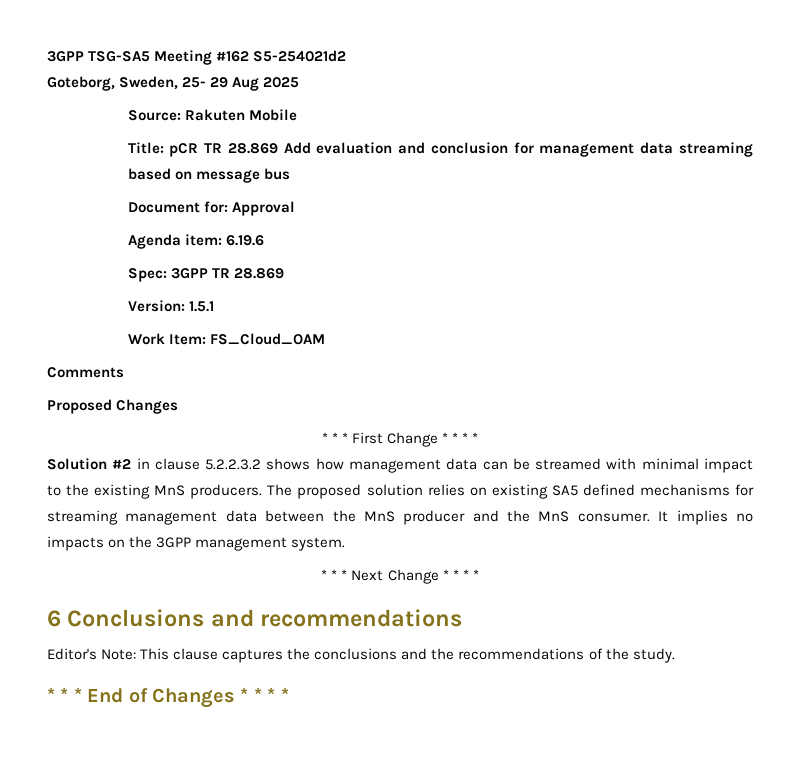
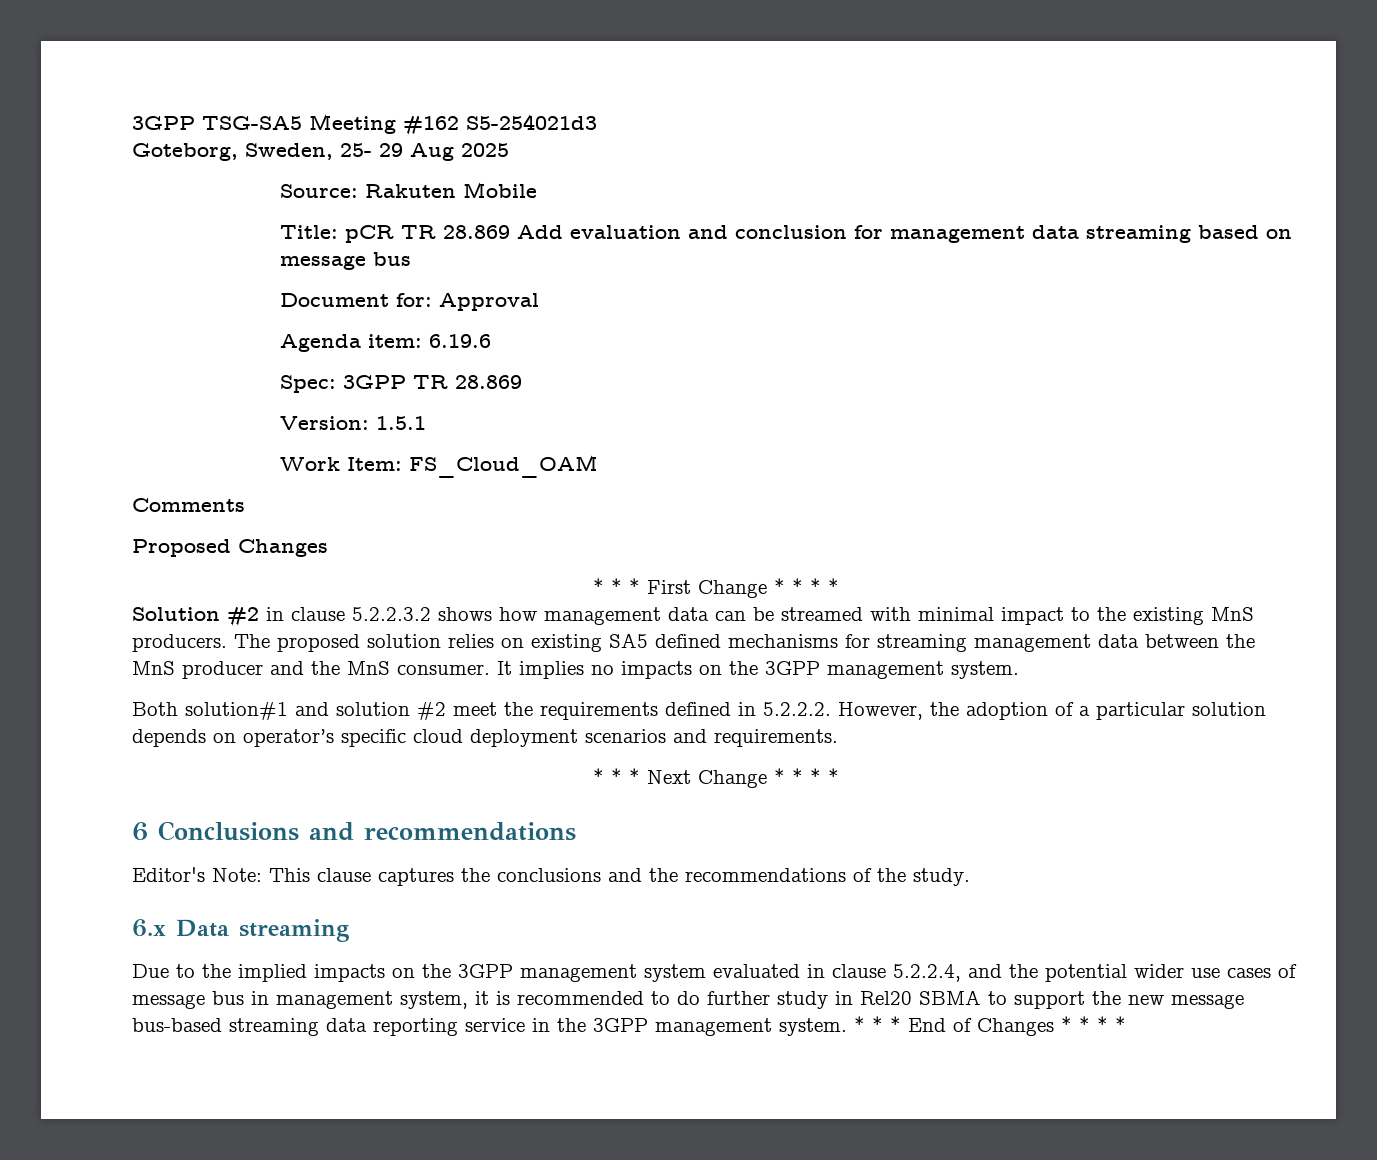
[253,50,347,62] S5-254021d2 -> [466,114,597,130] S5-254021d3
(346, 544) none -> [132,701,1266,721] [132,729,838,747] // Both solution#1 and solution #2 meet the requirements defined in 5.2.2.2. However, the adoption of a particular solution depends on operator’s specific cloud deployment scenarios and requirements.
(675, 655) none -> [132,919,349,942] [132,964,1297,982] [132,990,1244,1009] [132,1018,847,1036] 6.x Data streaming // Due to the implied impacts on the 3GPP management system evaluated in clause 5.2.2.4, and the potential wider use cases of message bus in management system, it is recommended to do further study in Rel20 SBMA to support the new message bus-based streaming data reporting service in the 3GPP management system.

